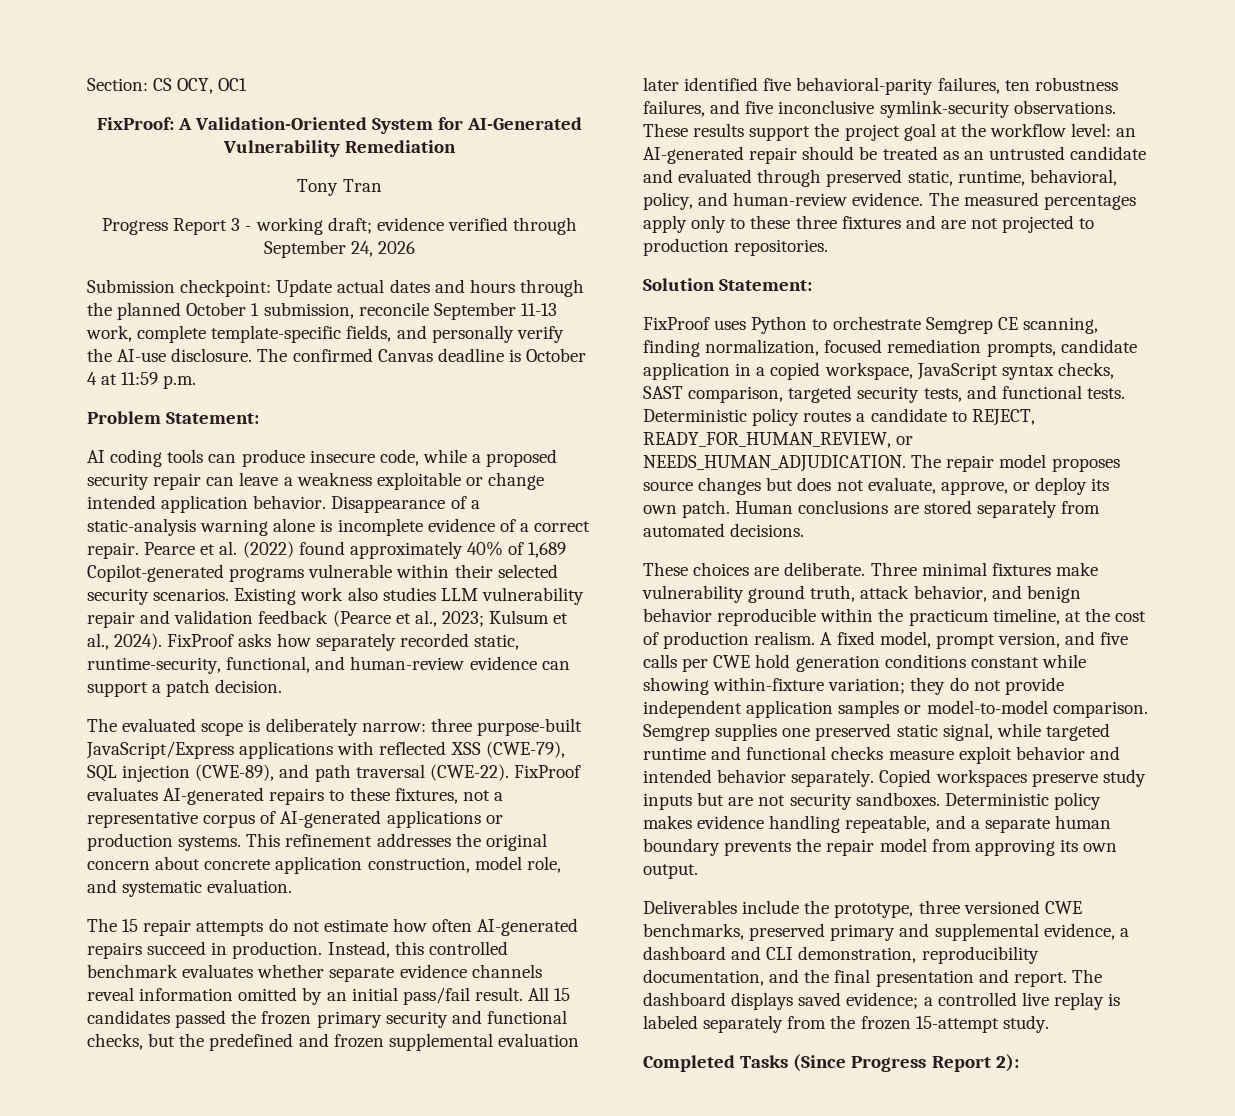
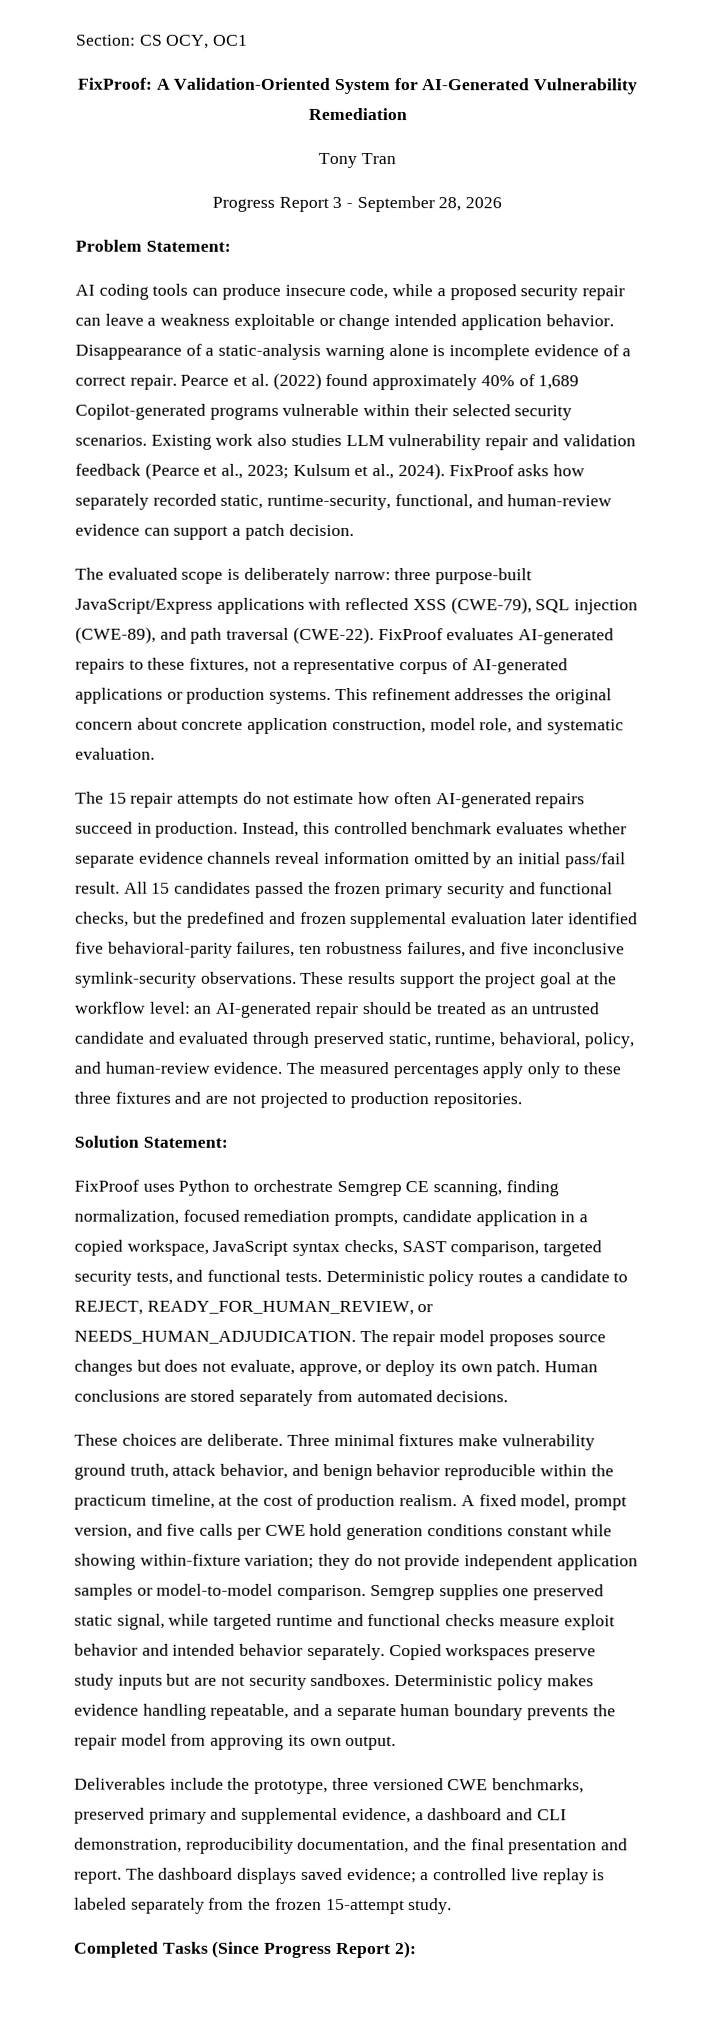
[255,217,578,235] [263,240,416,258] [87,279,584,297] [87,302,557,320] [86,325,564,343] [87,348,587,362] [87,372,197,389] working draft; evidence verified through September 24, 2026 // Submission checkpoint: Update actual dates and hours through the planned October 1 submission, reconcile September 11-13 work, complete template-specific fields, and personally verify the AI-use disclosure. The confirmed Canvas deadline is October 4 at 11:59 p.m. -> [356,195,503,213] September 28, 2026

